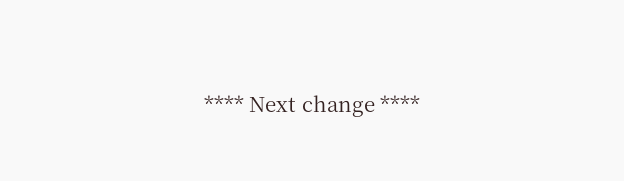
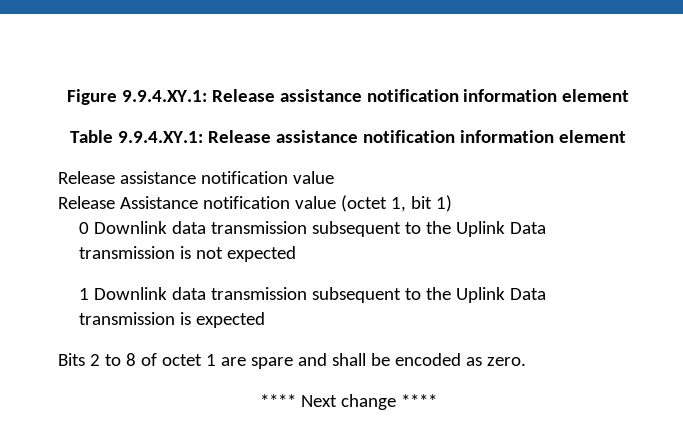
(203, 103) none -> [66,89,630,105] [70,130,626,143] [58,171,334,184] [58,195,452,212] [79,221,546,237] [79,246,297,262] [79,287,546,303] [79,312,266,328] [58,353,526,369] Figure 9.9.4.XY.1: Release assistance notification information element // Table 9.9.4.XY.1: Release assistance notification information element // Release assistance notification value // Release Assistance notification value (octet 1, bit 1) // 0 Downlink data transmission subsequent to the Uplink Data transmission is not expected // 1 Downlink data transmission subsequent to the Uplink Data transmission is expected // Bits 2 to 8 of octet 1 are spare and shall be encoded as zero. //

